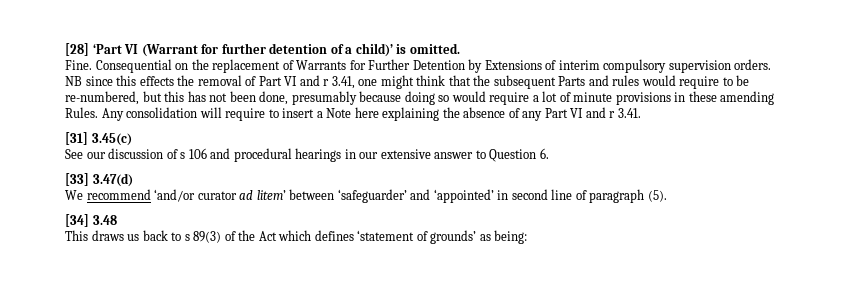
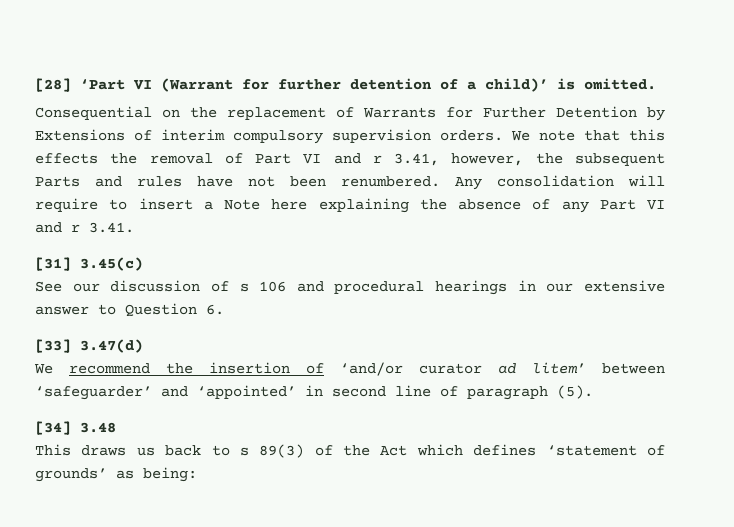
[65,60,92,70] Fine. -> (656, 84) none
[65,76,113,86] NB since -> [511,130,620,141] We note that
[358,75,471,89] one might think that -> [451,153,524,166] however,
[641,75,750,89] [65,91,775,105] [65,107,98,118] would require to be re-numbered, but this has not been done, presumably because doing so would require a lot of minute provisions in these amending Rules. -> [197,176,440,187] have not been renumbered.
(151, 194) none -> [166,362,324,374] the insertion of

